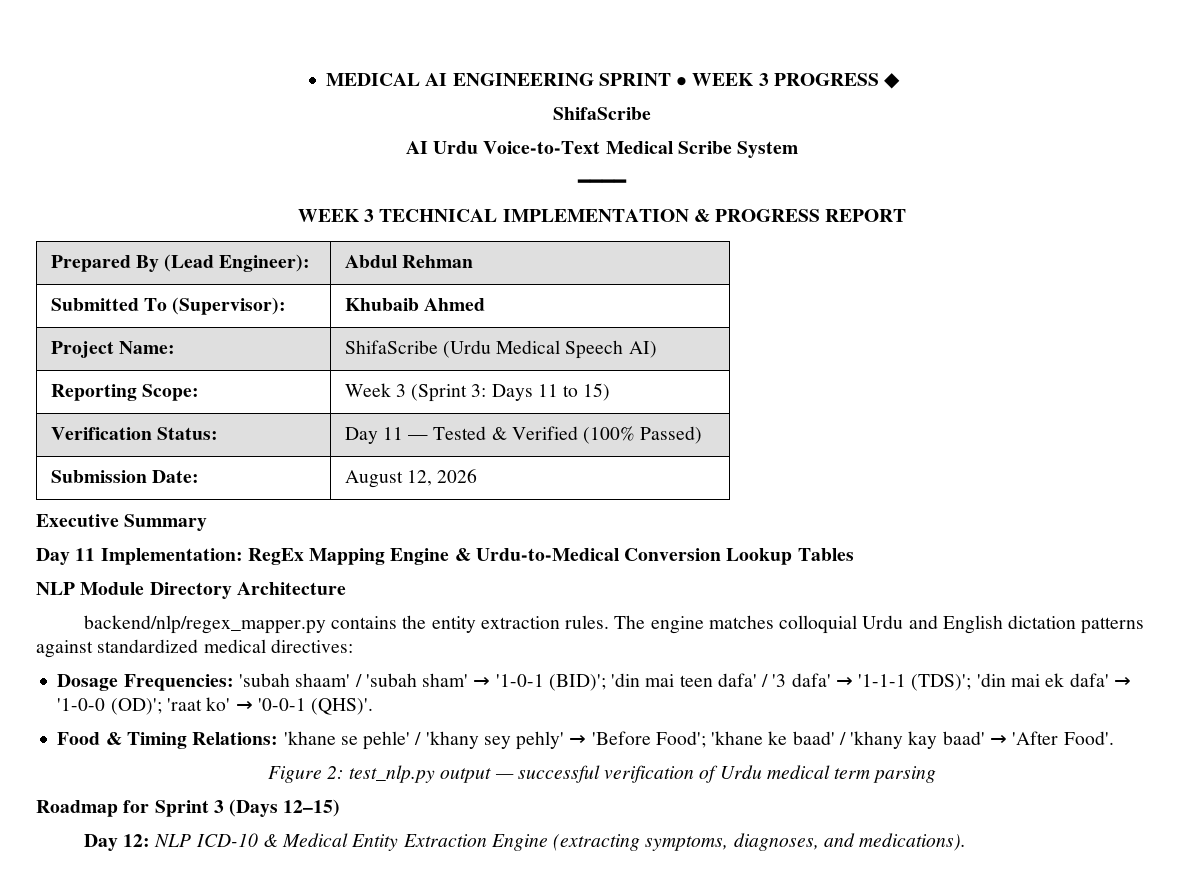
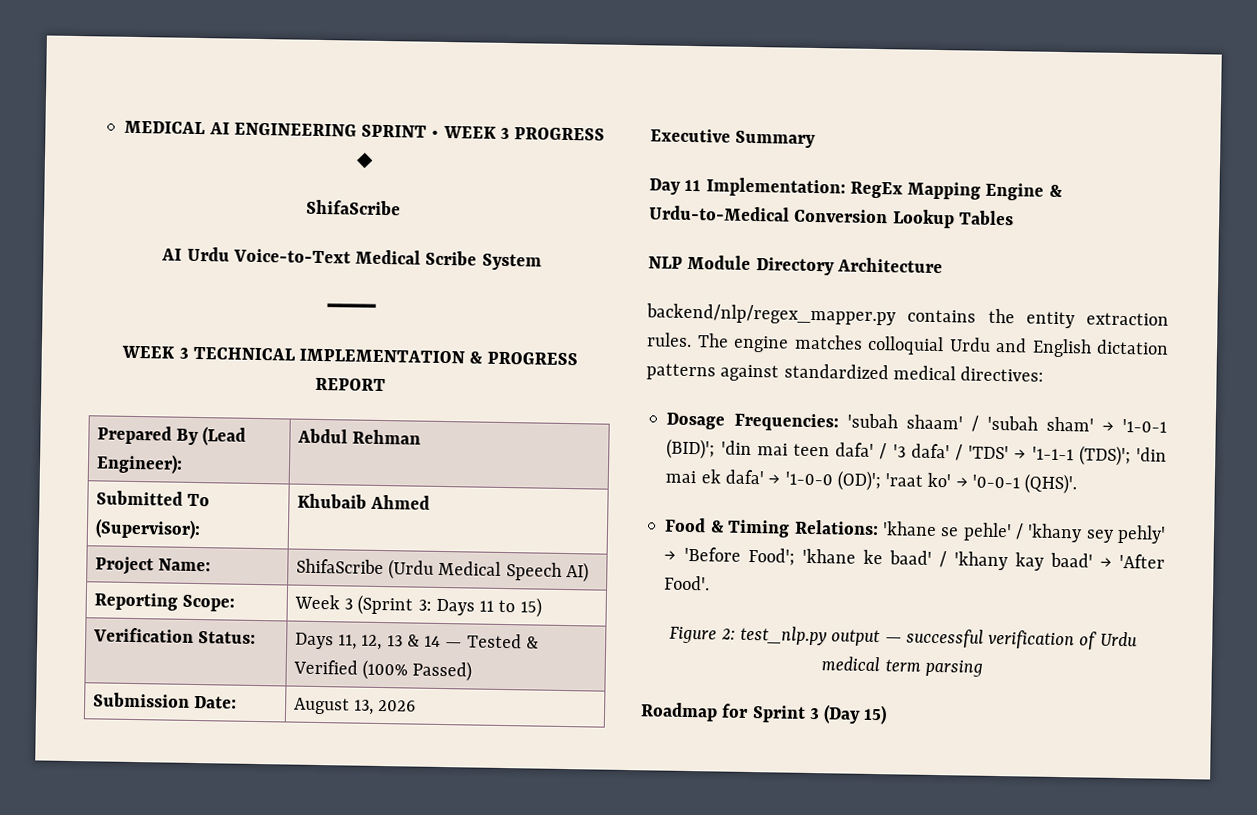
[344,427,403,444] Day 11 -> [294,632,442,651] Days 11, 12, 13 & 14
[406,470,432,486] 12, -> [353,699,375,715] 13,
(831, 680) none -> [955,444,1010,461] / 'TDS'
[229,799,341,817] [83,833,967,851] (Days 12–15) // Day 12: NLP ICD-10 & Medical Entity Extraction Engine (extracting symptoms, diagnoses, and medications). -> [823,704,888,725] (Day 15)

